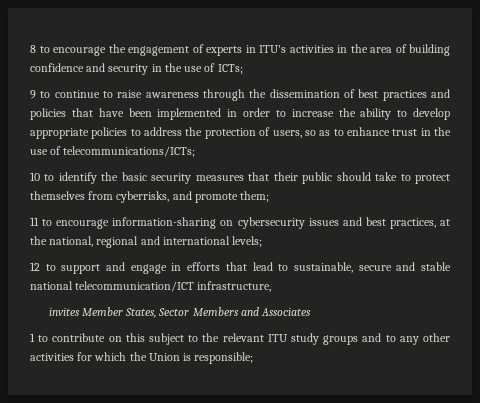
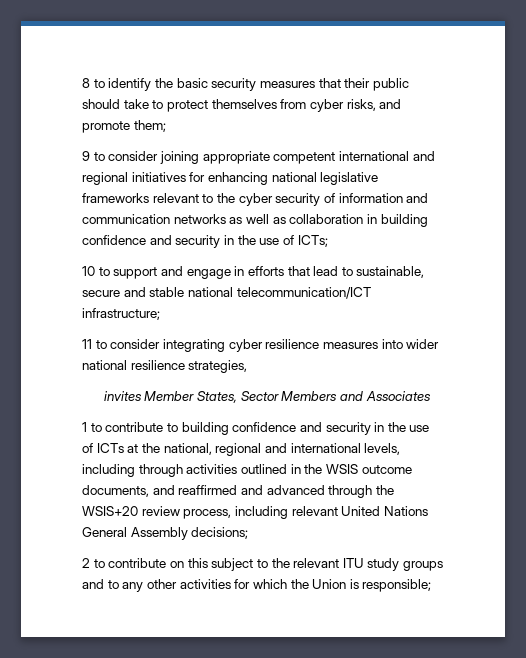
[53,44,450,56] [30,63,243,75] [30,89,450,101] [30,108,450,120] [30,127,451,139] [30,146,196,157] [30,172,55,181] encourage the engagement of experts in ITU's activities in the area of building confidence and security in the use of ICTs; // 9 to continue to raise awareness through the dissemination of best practices and policies that have been implemented in order to increase the ability to develop appropriate policies to address the protection of users, so as to enhance trust in the use of telecommunications/ICTs; // 10 to -> (105, 83) none
[116,191,170,203] cyberrisks, -> [309,99,376,112] cyber risks,
[30,217,451,229] [30,236,263,248] [30,262,40,271] 11 to encourage information-sharing on cybersecurity issues and best practices, at the national, regional and international levels; // 12 -> [82,151,435,164] [82,172,379,185] [82,193,429,206] [82,214,428,227] [82,235,328,248] [82,266,95,276] 9 to consider joining appropriate competent international and regional initiatives for enhancing national legislative frameworks relevant to the cyber security of information and communication networks as well as collaboration in building confidence and security in the use of ICTs; // 10
[197,281,272,292] infrastructure, -> [82,308,160,320] [82,339,440,352] [82,360,248,373] infrastructure; // 11 to consider integrating cyber resilience measures into wider national resilience strategies,
(106, 337) none -> [166,422,430,435] [82,443,401,456] [82,464,412,477] [82,485,394,498] [82,506,428,519] [82,527,249,540] [82,558,167,568] to building confidence and security in the use of ICTs at the national, regional and international levels, including through activities outlined in the WSIS outcome documents, and reaffirmed and advanced through the WSIS+20 review process, including relevant United Nations General Assembly decisions; // 2 to contribute

